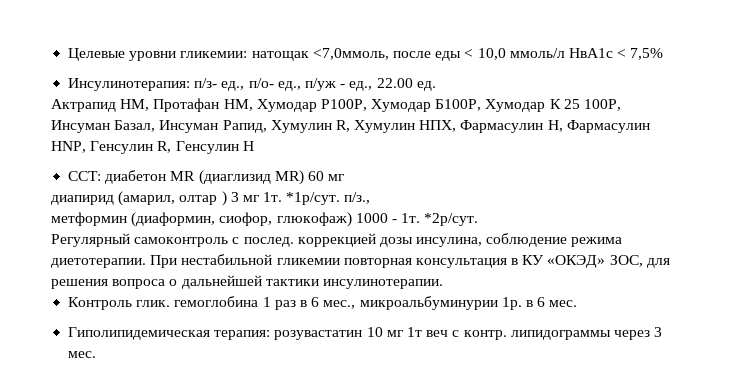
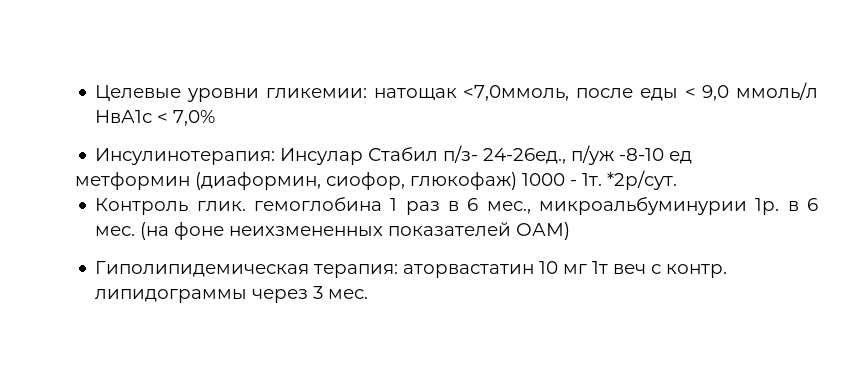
[477,48,506,60] 10,0 -> [702,85,730,101] 9,0
[630,48,664,60] 7,5% -> [173,110,216,126] 7,0%
[194,78,436,91] [51,98,622,112] [51,120,650,133] [51,141,254,154] [68,170,345,185] [51,191,371,206] п/з- ед., п/о- ед., п/уж - ед., 22.00 ед. // Актрапид НМ, Протафан НМ, Хумодар Р100Р, Хумодар Б100Р, Хумодар К 25 100Р, Инсуман Базал, Инсуман Рапид, Хумулин R, Хумулин НПХ, Фармасулин Н, Фармасулин НNР, Генсулин R, Генсулин Н // ССТ: диабетон МR (диаглизид МR) 60 мг // диапирид (амарил, олтар ) 3 мг 1т. *1р/сут. п/з., -> [280,145,693,165] Инсулар Стабил п/з- 24-26ед., п/уж -8-10 ед
[51,233,623,247] [51,254,670,268] [51,275,443,289] // Регулярный самоконтроль с послед. коррекцией дозы инсулина, соблюдение режима диетотерапии. При нестабильной гликемии повторная консультация в КУ «ОКЭД» ЗОС, для решения вопроса о дальнейшей тактики инсулинотерапии. -> (677, 180) none
(578, 303) none -> [140,222,571,240] (на фоне неихзмененных показателей ОАМ)
[274,330,363,340] розувастатин -> [403,264,535,278] аторвастатин

